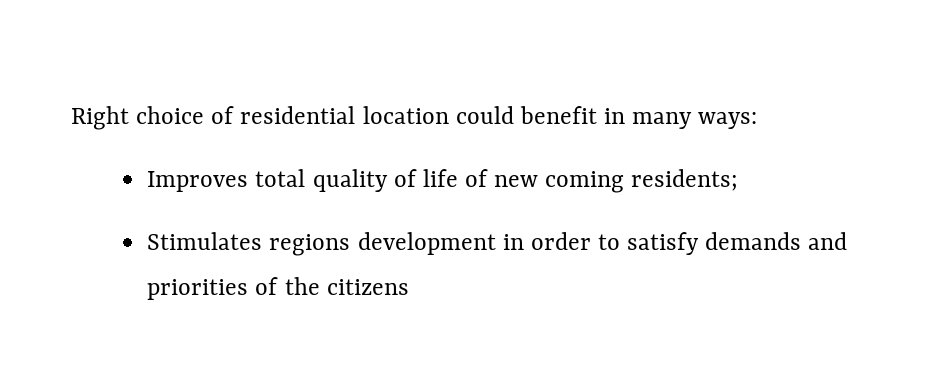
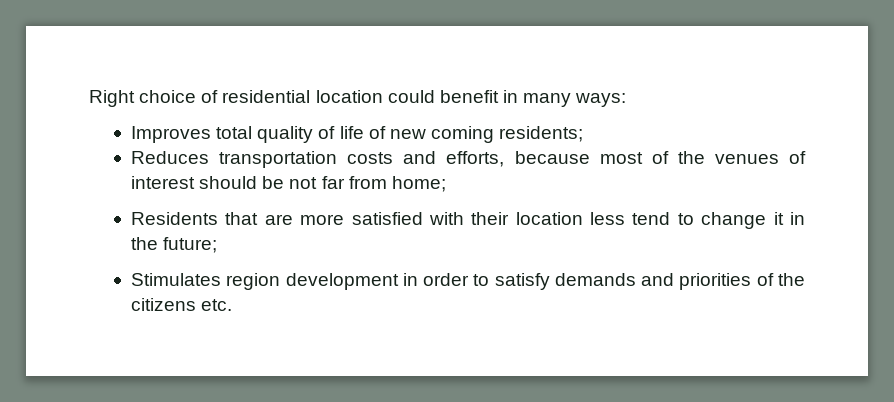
(739, 180) none -> [131,151,807,168] [131,176,446,192] [131,212,806,229] [131,237,218,253] // Reduces transportation costs and efforts, because most of the venues of interest should be not far from home; // Residents that are more satisfied with their location less tend to change it in the future;
[269,234,351,256] regions -> [226,273,281,290] region
(409, 287) none -> [201,299,233,311] etc.

